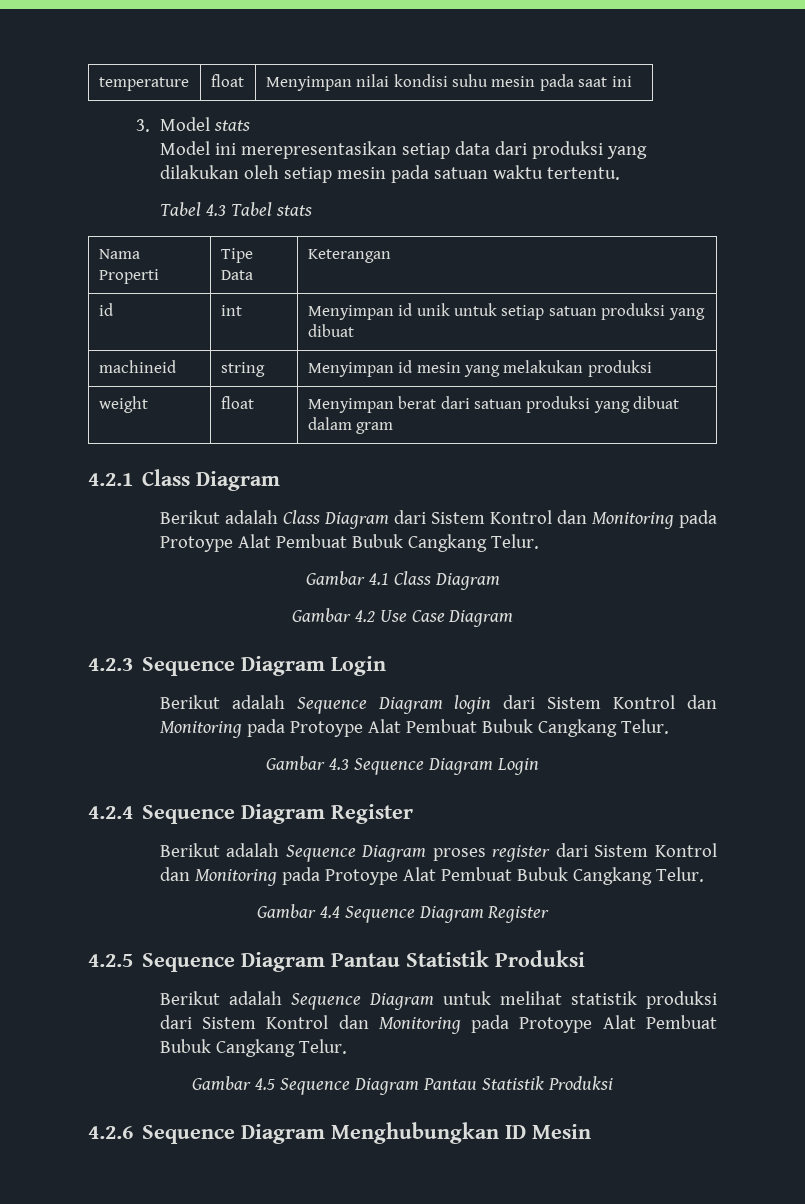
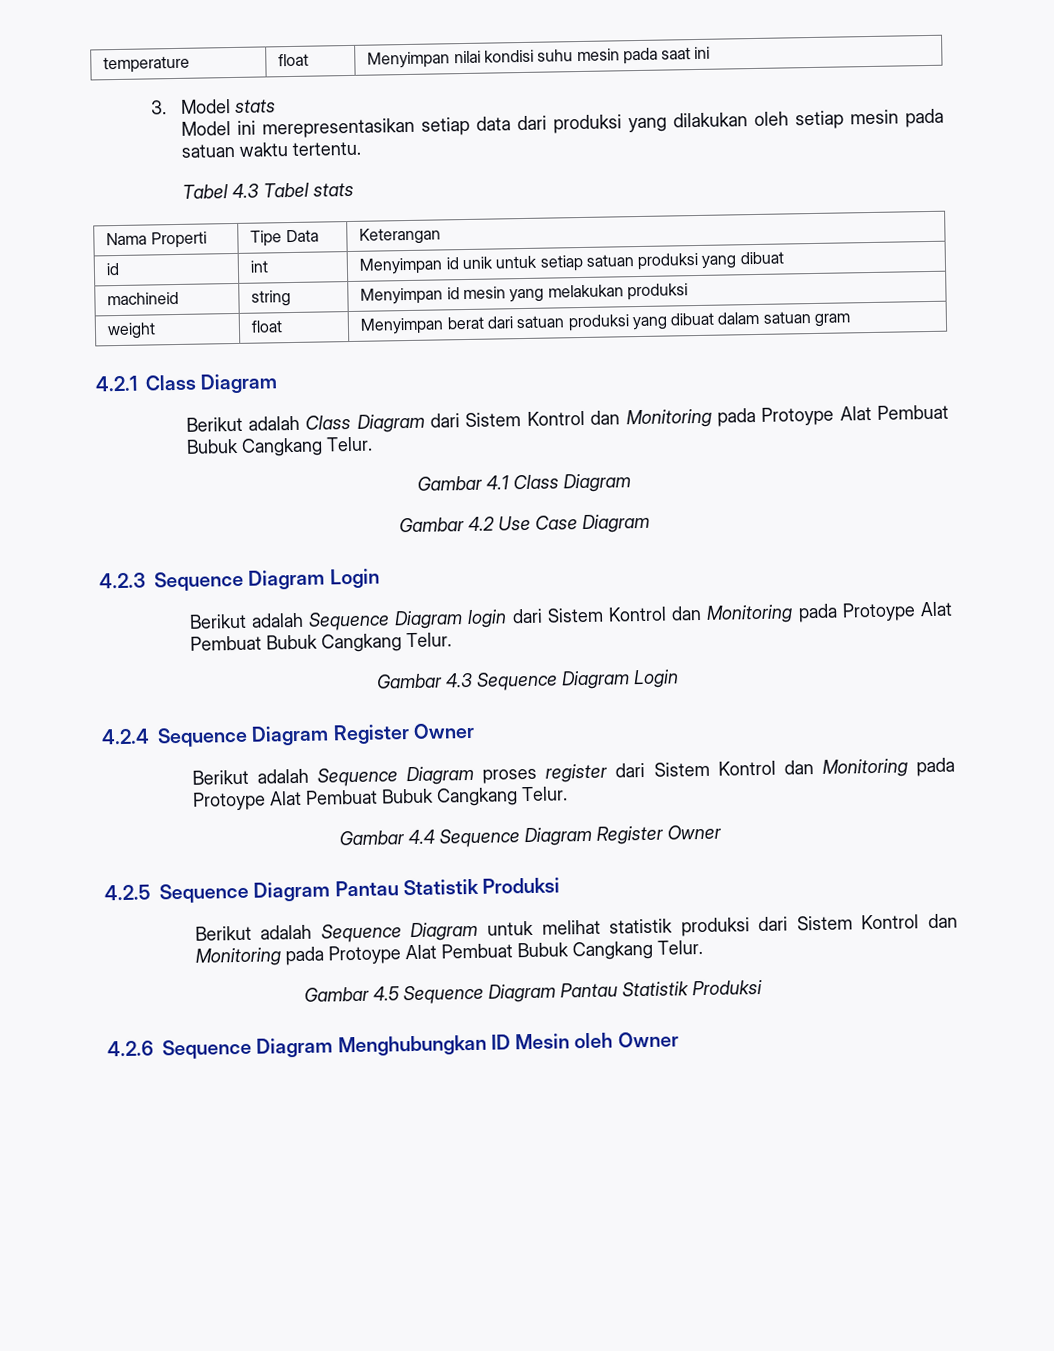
(352, 423) none -> [762,311,811,324] satuan
(414, 814) none -> [412,722,475,739] Owner
(550, 914) none -> [666,824,722,840] Owner
(592, 1131) none -> [574,1031,679,1049] oleh Owner

